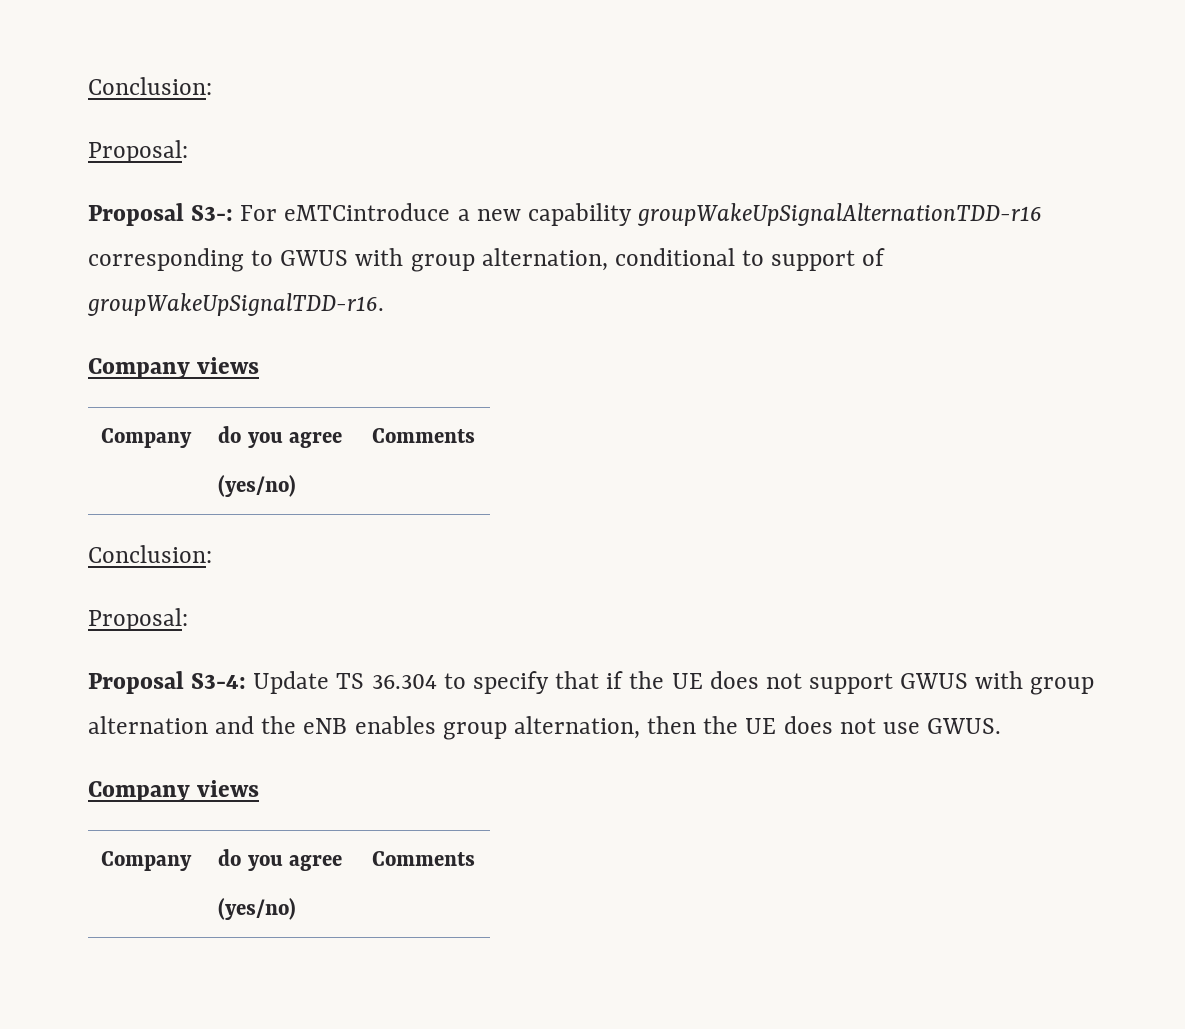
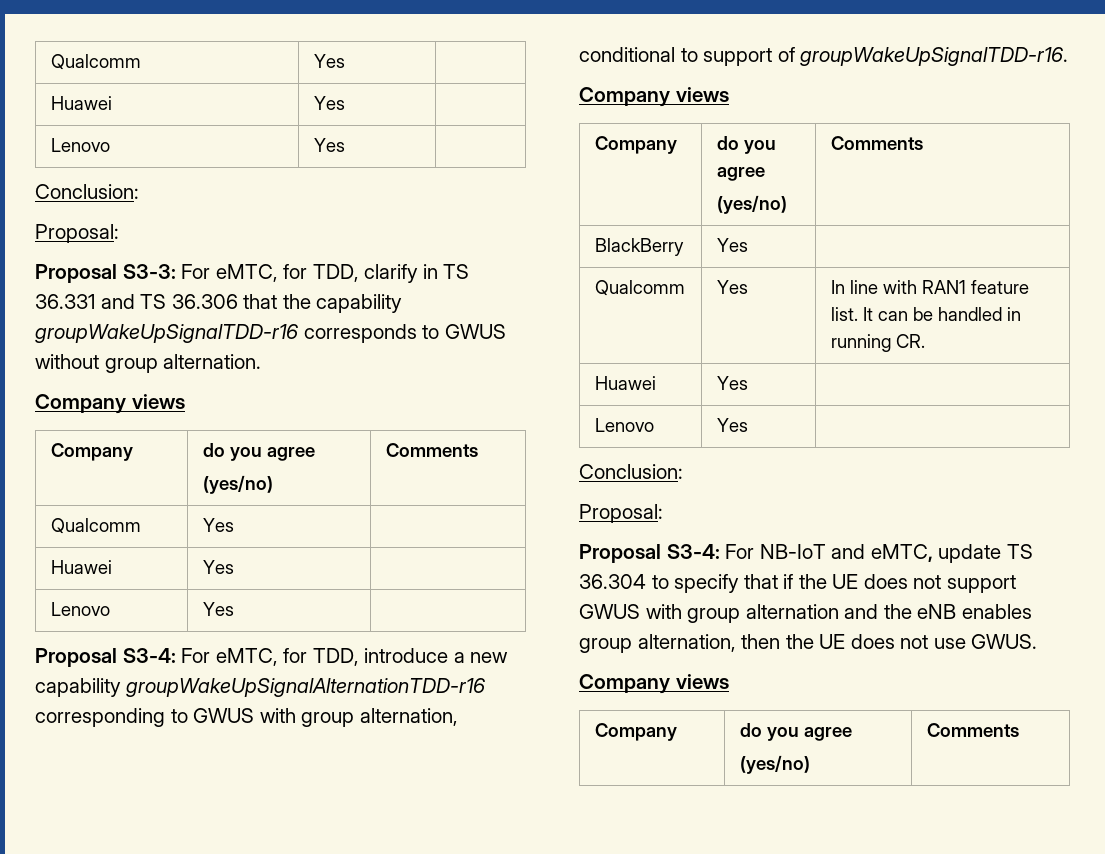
[88,77,212,95] [88,140,188,163] [88,203,451,226] Conclusion: // Proposal: // Proposal S3-: For eMTCintroduce -> [50,54,141,70] [313,54,345,68] [50,96,112,110] [313,96,345,110] [50,138,110,152] [313,138,345,152] [35,184,139,199] [35,224,119,243] [35,264,470,283] [35,294,403,313] [35,324,506,343] [35,354,262,373] [35,394,185,414] [50,443,133,461] [202,443,315,461] [202,475,273,494] [385,443,478,457] [50,518,141,534] [202,518,234,532] [50,560,112,574] [202,560,234,574] [50,602,110,616] [202,602,234,616] [35,648,449,667] Qualcomm | Yes | // Huawei | Yes | // Lenovo | Yes | // Conclusion: // Proposal: // Proposal S3-3: For eMTC, for TDD, clarify in TS 36.331 and TS 36.306 that the capability groupWakeUpSignalTDD-r16 corresponds to GWUS without group alternation. // Company views // Company | do you agree // (yes/no) | Comments // Qualcomm | Yes | // Huawei | Yes | // Lenovo | Yes | // Proposal S3-4: For eMTC, for TDD, introduce
(476, 435) none -> [594,238,684,256] [716,238,748,252] [594,280,685,296] [716,280,748,294] [830,280,1029,294] [830,307,1021,321] [830,334,925,352] [594,376,656,390] [716,376,748,390] [594,418,654,432] [716,418,748,432] // BlackBerry | Yes | // Qualcomm | Yes | In line with RAN1 feature list. It can be handled in running CR. // Huawei | Yes | // Lenovo | Yes |
[253,671,330,694] Update -> [725,544,1002,563] For NB-IoT and eMTC, update

